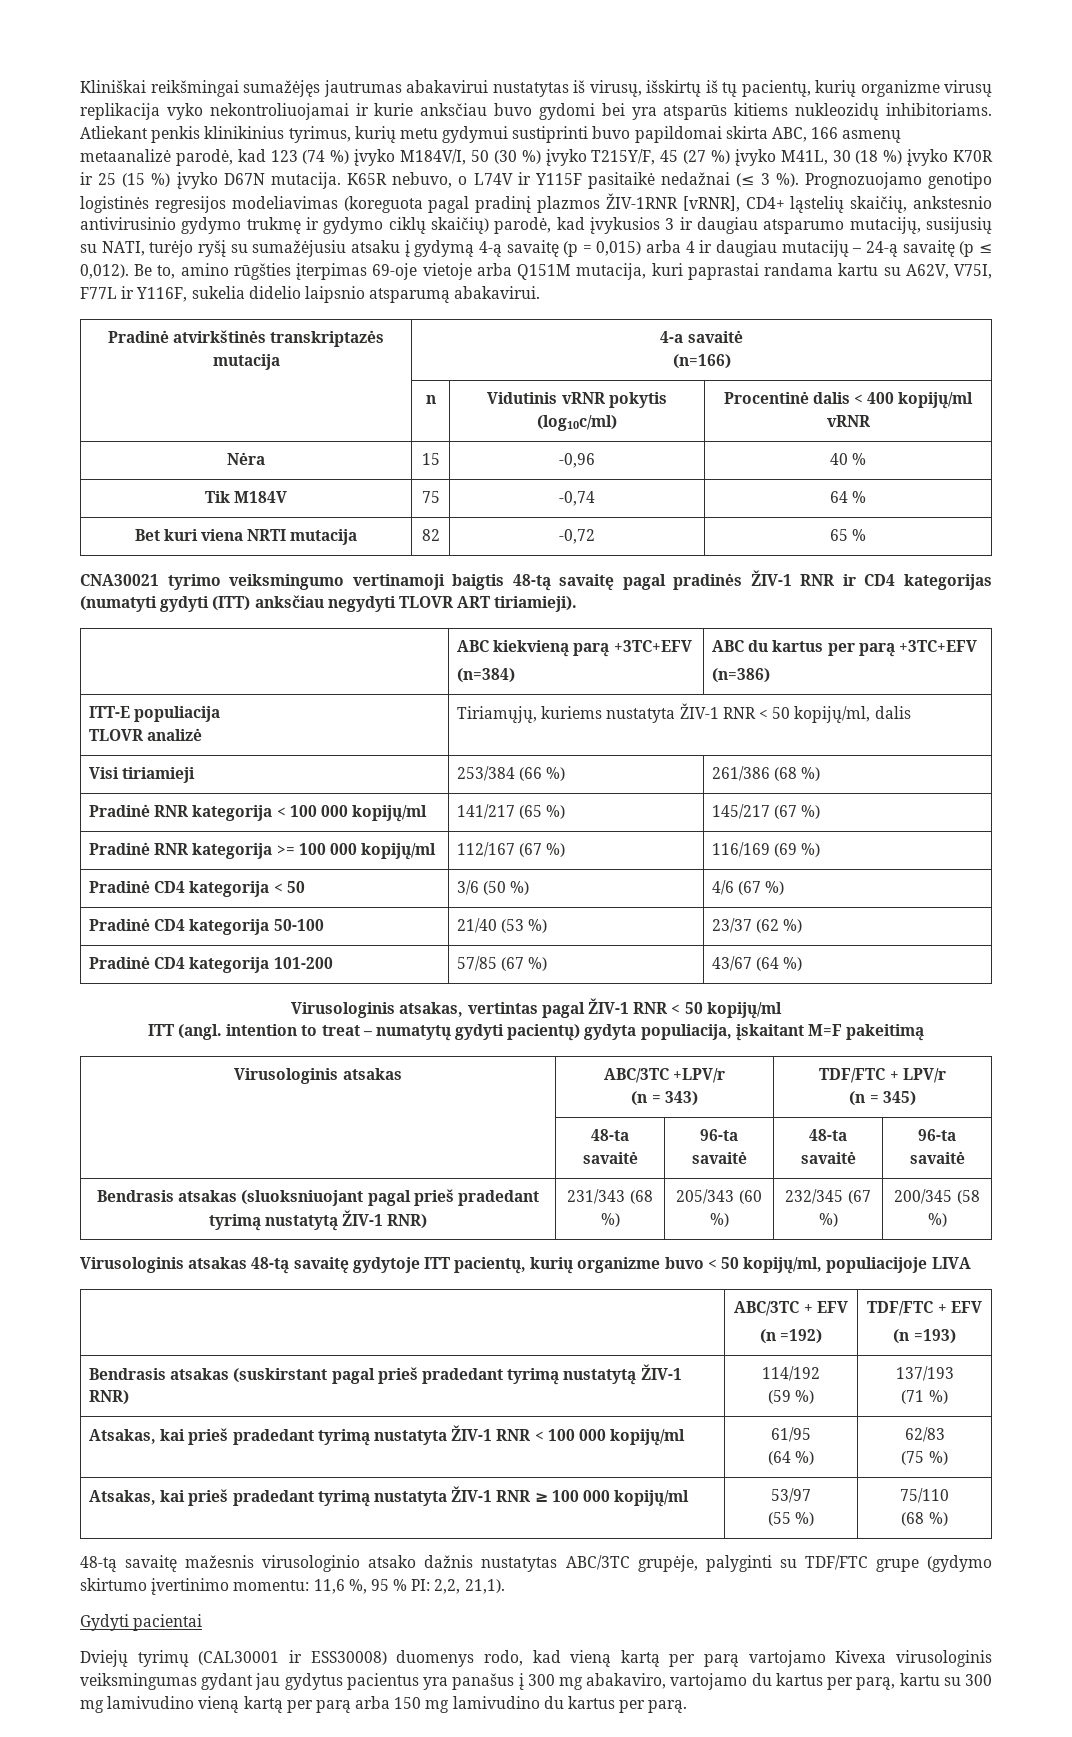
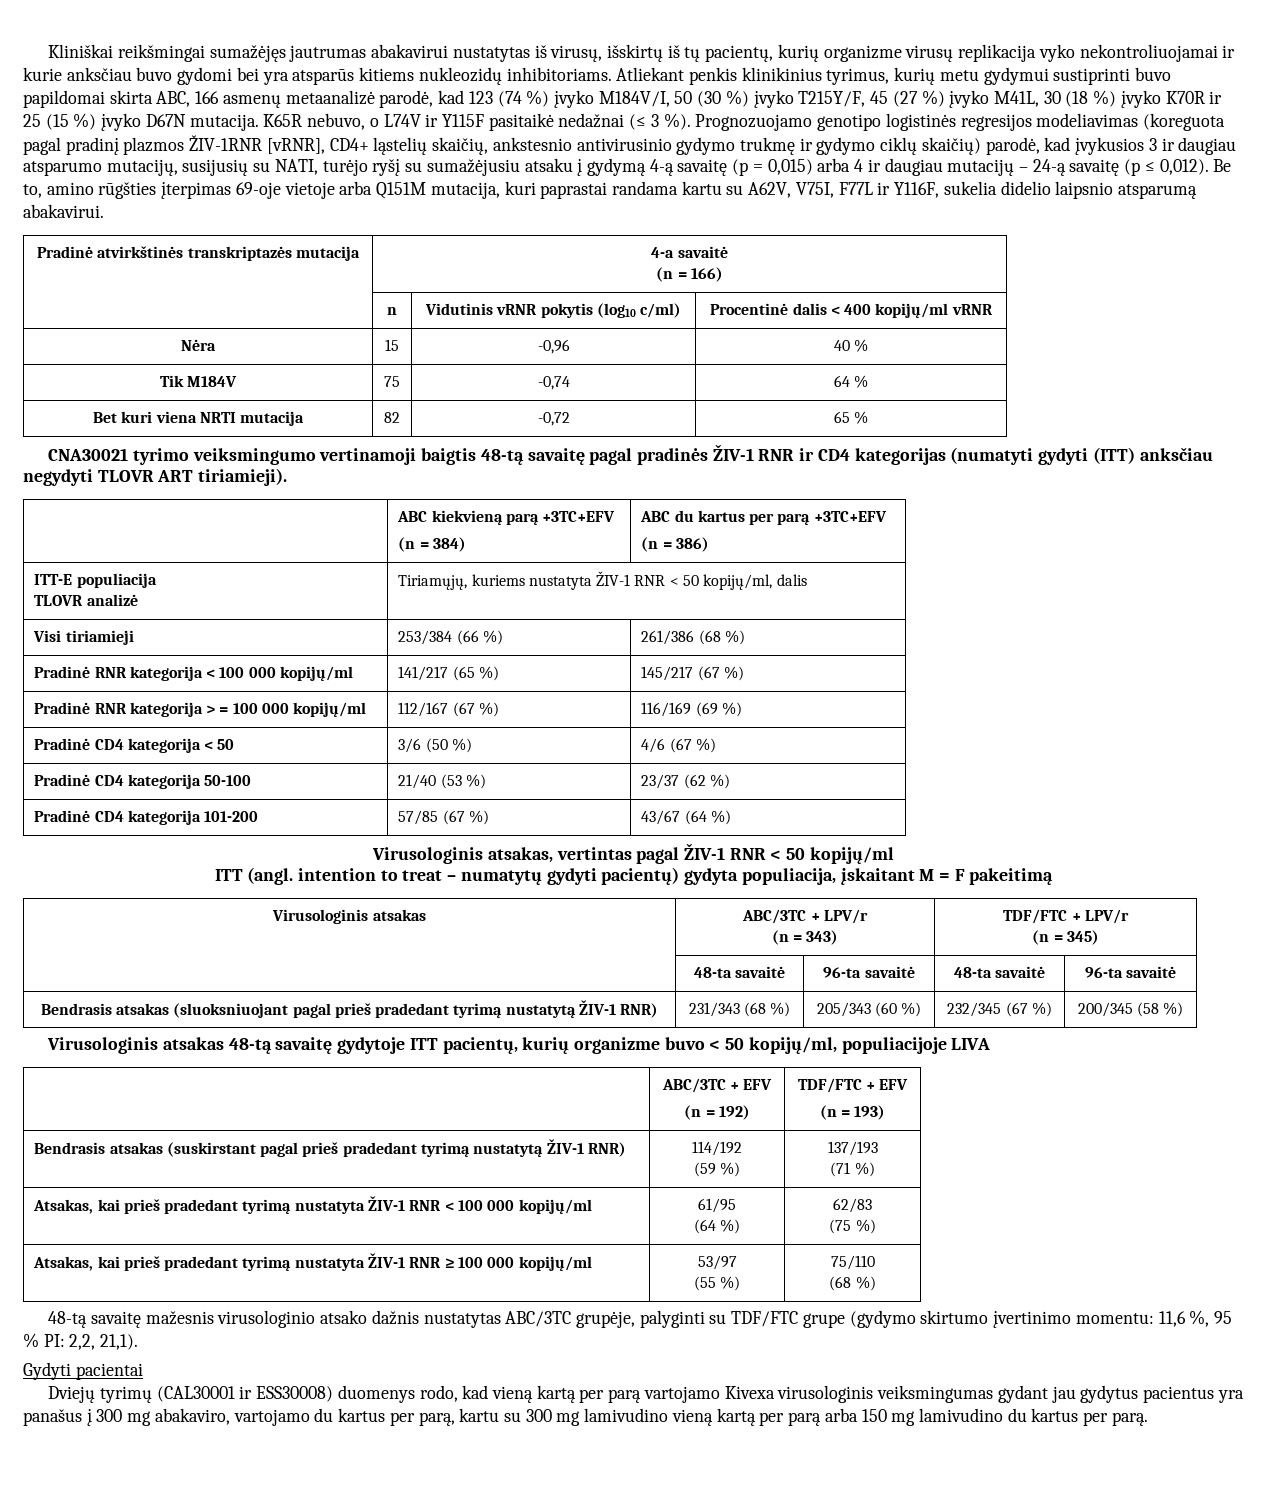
[672,354,731,369] (n=166) -> [656,267,723,282] (n = 166)
[537,415,617,431] (log10c/ml) -> [596,303,682,318] (log10 c/ml)
[457,668,516,683] (n=384) -> [398,537,466,552] (n = 384)
[712,668,771,683] (n=386) -> [641,537,709,552] (n = 386)
[276,845,295,855] >= -> [206,705,229,714] > =
[808,1024,843,1036] M=F -> [919,869,965,881] M = F
[673,1068,726,1083] +LPV/r -> [810,909,868,924] + LPV/r
[780,1329,823,1344] =192) -> [705,1105,750,1120] = 192)
[913,1329,956,1344] =193) -> [841,1105,886,1120] = 193)

